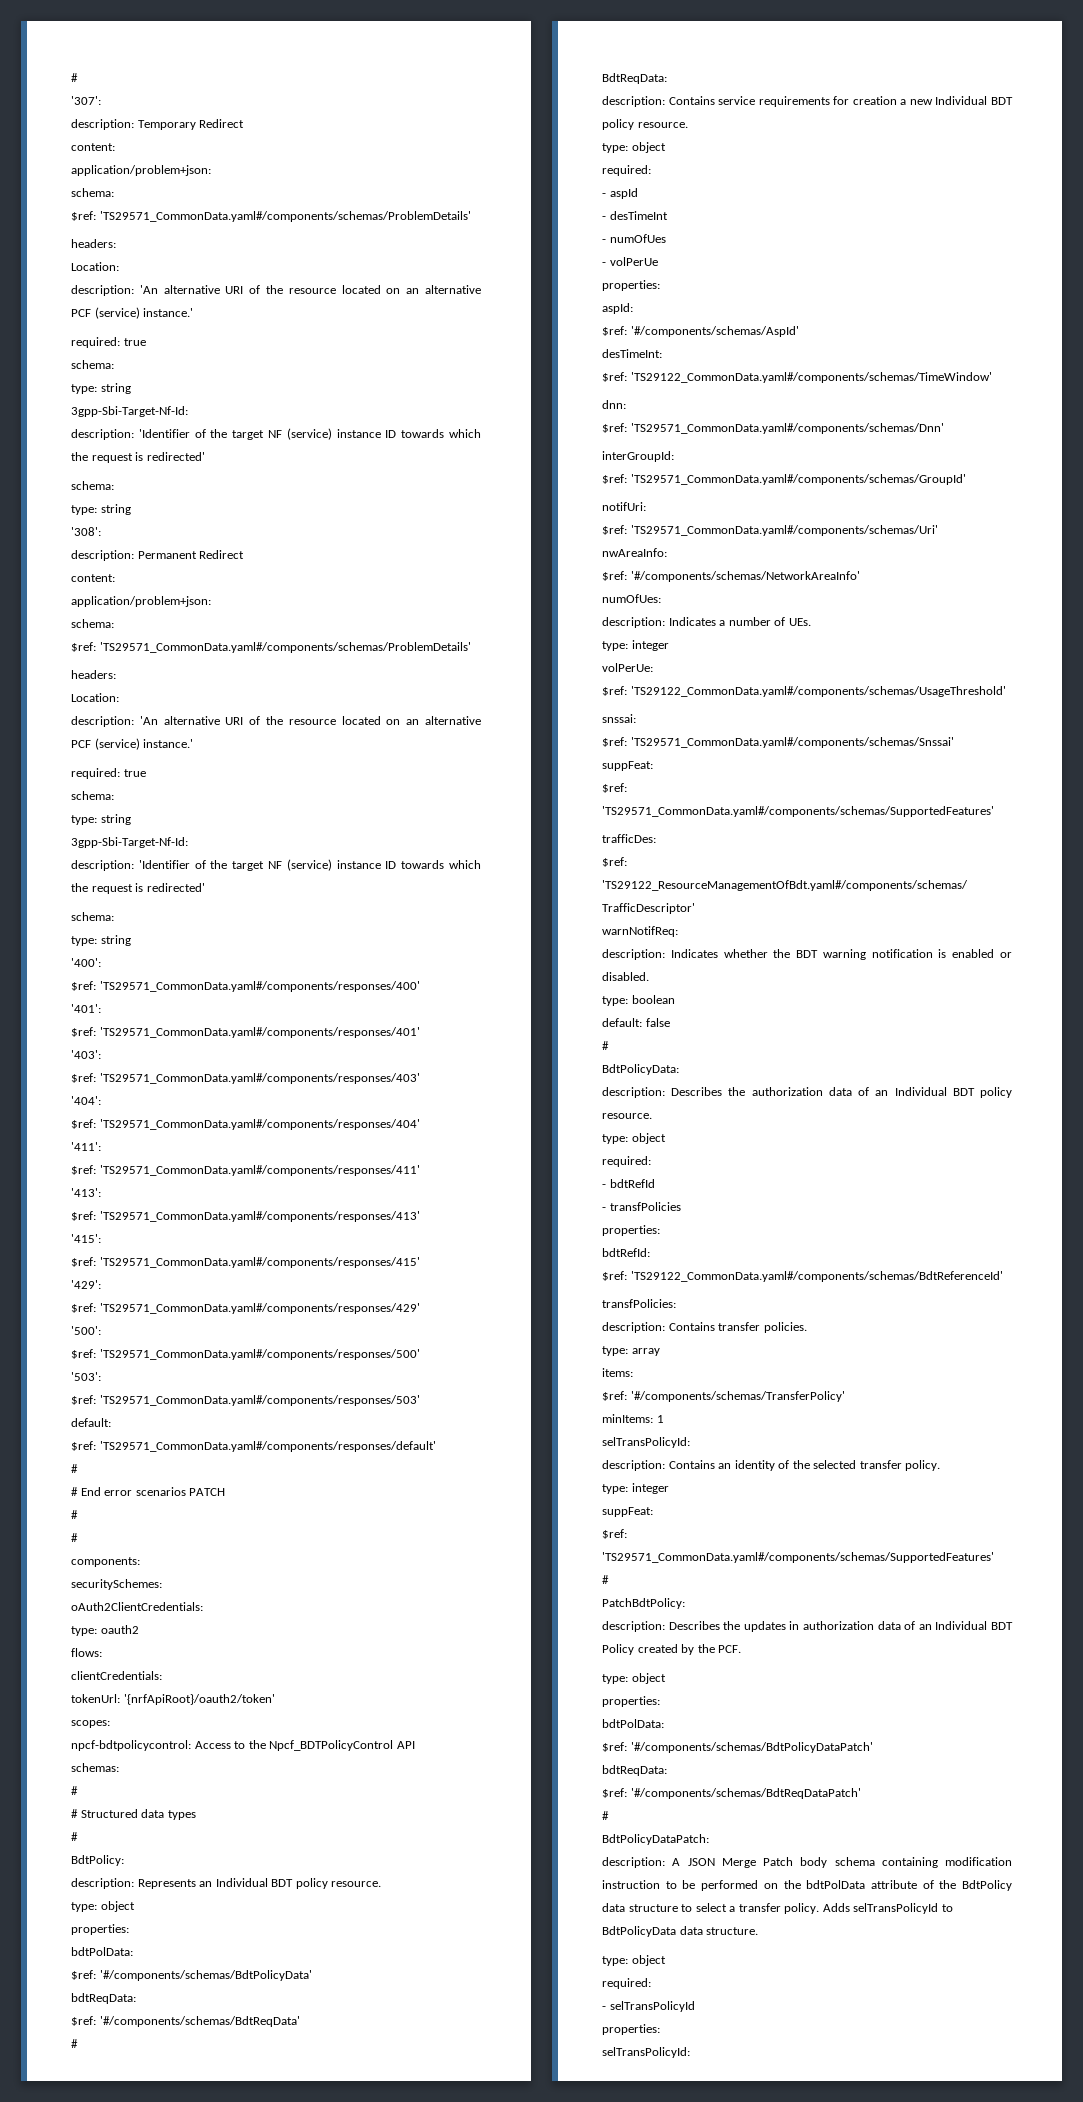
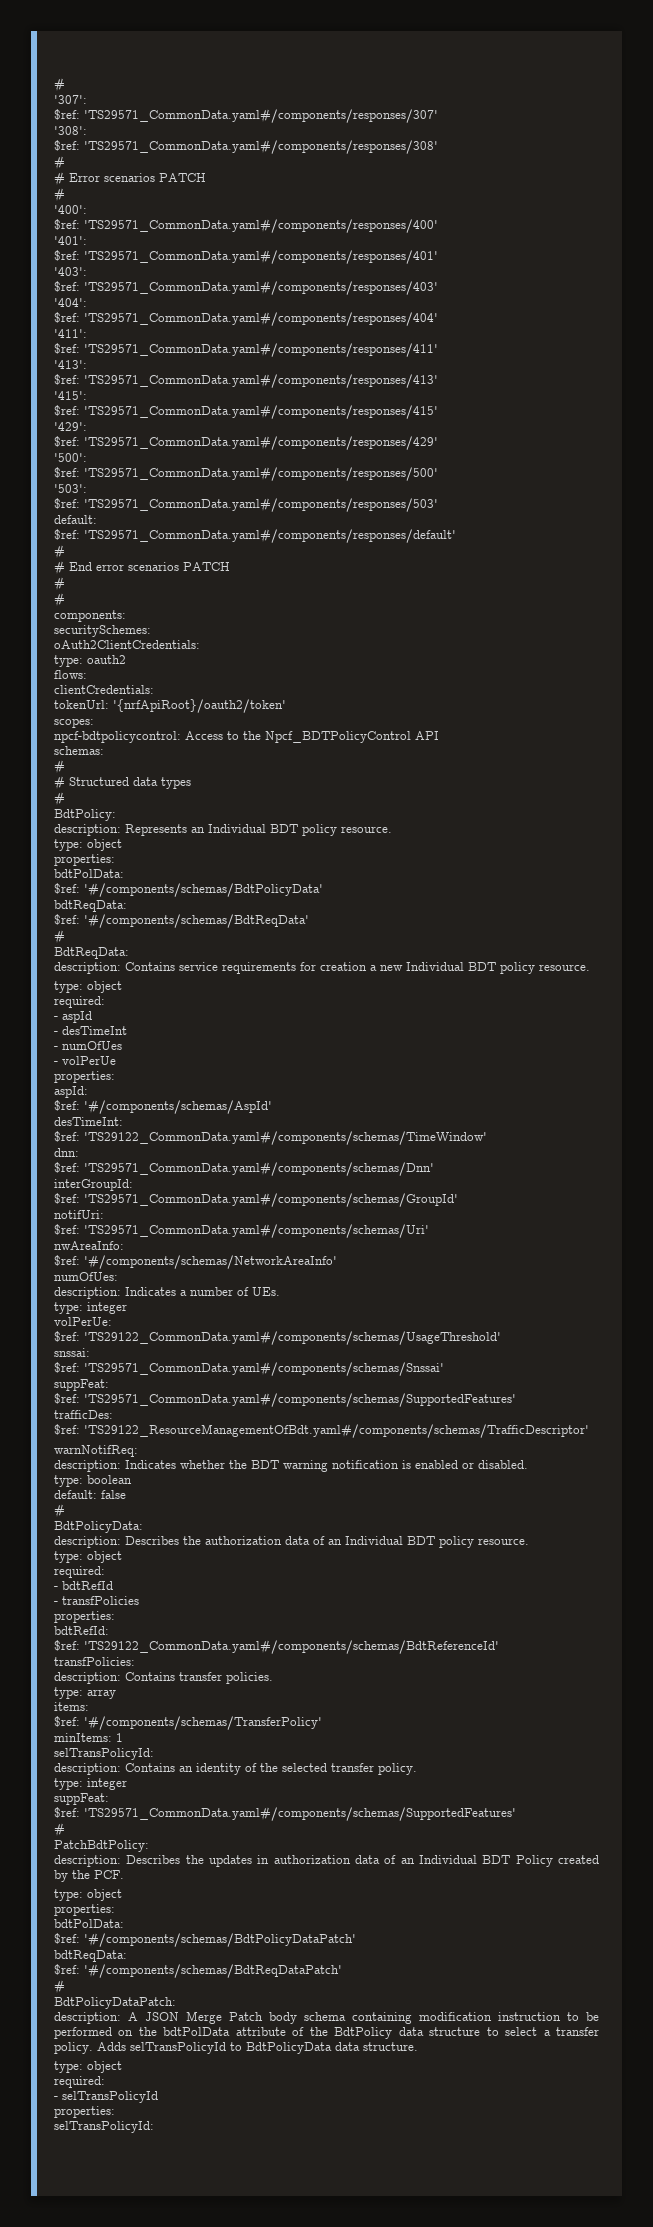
[71,119,245,130] [71,143,115,151] [71,165,211,176] [71,188,114,197] [71,211,471,222] [71,239,116,248] [71,262,119,271] [71,285,482,296] [71,307,194,319] [71,337,146,348] [71,360,114,369] [71,383,131,394] [71,406,188,417] [71,428,482,440] [71,452,205,463] [71,481,114,490] [71,504,131,515] [71,527,101,536] [71,550,245,561] [71,574,115,582] [71,596,211,607] [71,619,114,628] [71,642,471,653] [71,670,116,679] [71,693,119,702] [71,716,482,727] [71,738,194,750] [71,768,146,779] [71,791,114,800] [71,814,131,825] [71,837,188,848] [71,859,482,871] [71,883,205,894] [71,912,114,921] [71,935,131,946] description: Temporary Redirect // content: // application/problem+json: // schema: // $ref: 'TS29571_CommonData.yaml#/components/schemas/ProblemDetails' // headers: // Location: // description: 'An alternative URI of the resource located on an alternative PCF (service) instance.' // required: true // schema: // type: string // 3gpp-Sbi-Target-Nf-Id: // description: 'Identifier of the target NF (service) instance ID towards which the request is redirected' // schema: // type: string // '308': // description: Permanent Redirect // content: // application/problem+json: // schema: // $ref: 'TS29571_CommonData.yaml#/components/schemas/ProblemDetails' // headers: // Location: // description: 'An alternative URI of the resource located on an alternative PCF (service) instance.' // required: true // schema: // type: string // 3gpp-Sbi-Target-Nf-Id: // description: 'Identifier of the target NF (service) instance ID towards which the request is redirected' // schema: // type: string -> [54,109,438,123] [54,126,87,135] [54,140,438,154] [54,156,65,170] [54,172,206,186] [54,188,65,202] $ref: 'TS29571_CommonData.yaml#/components/responses/307' // '308': // $ref: 'TS29571_CommonData.yaml#/components/responses/308' // # // # Error scenarios PATCH // #

